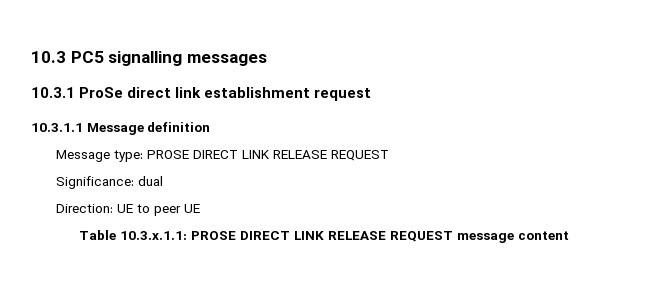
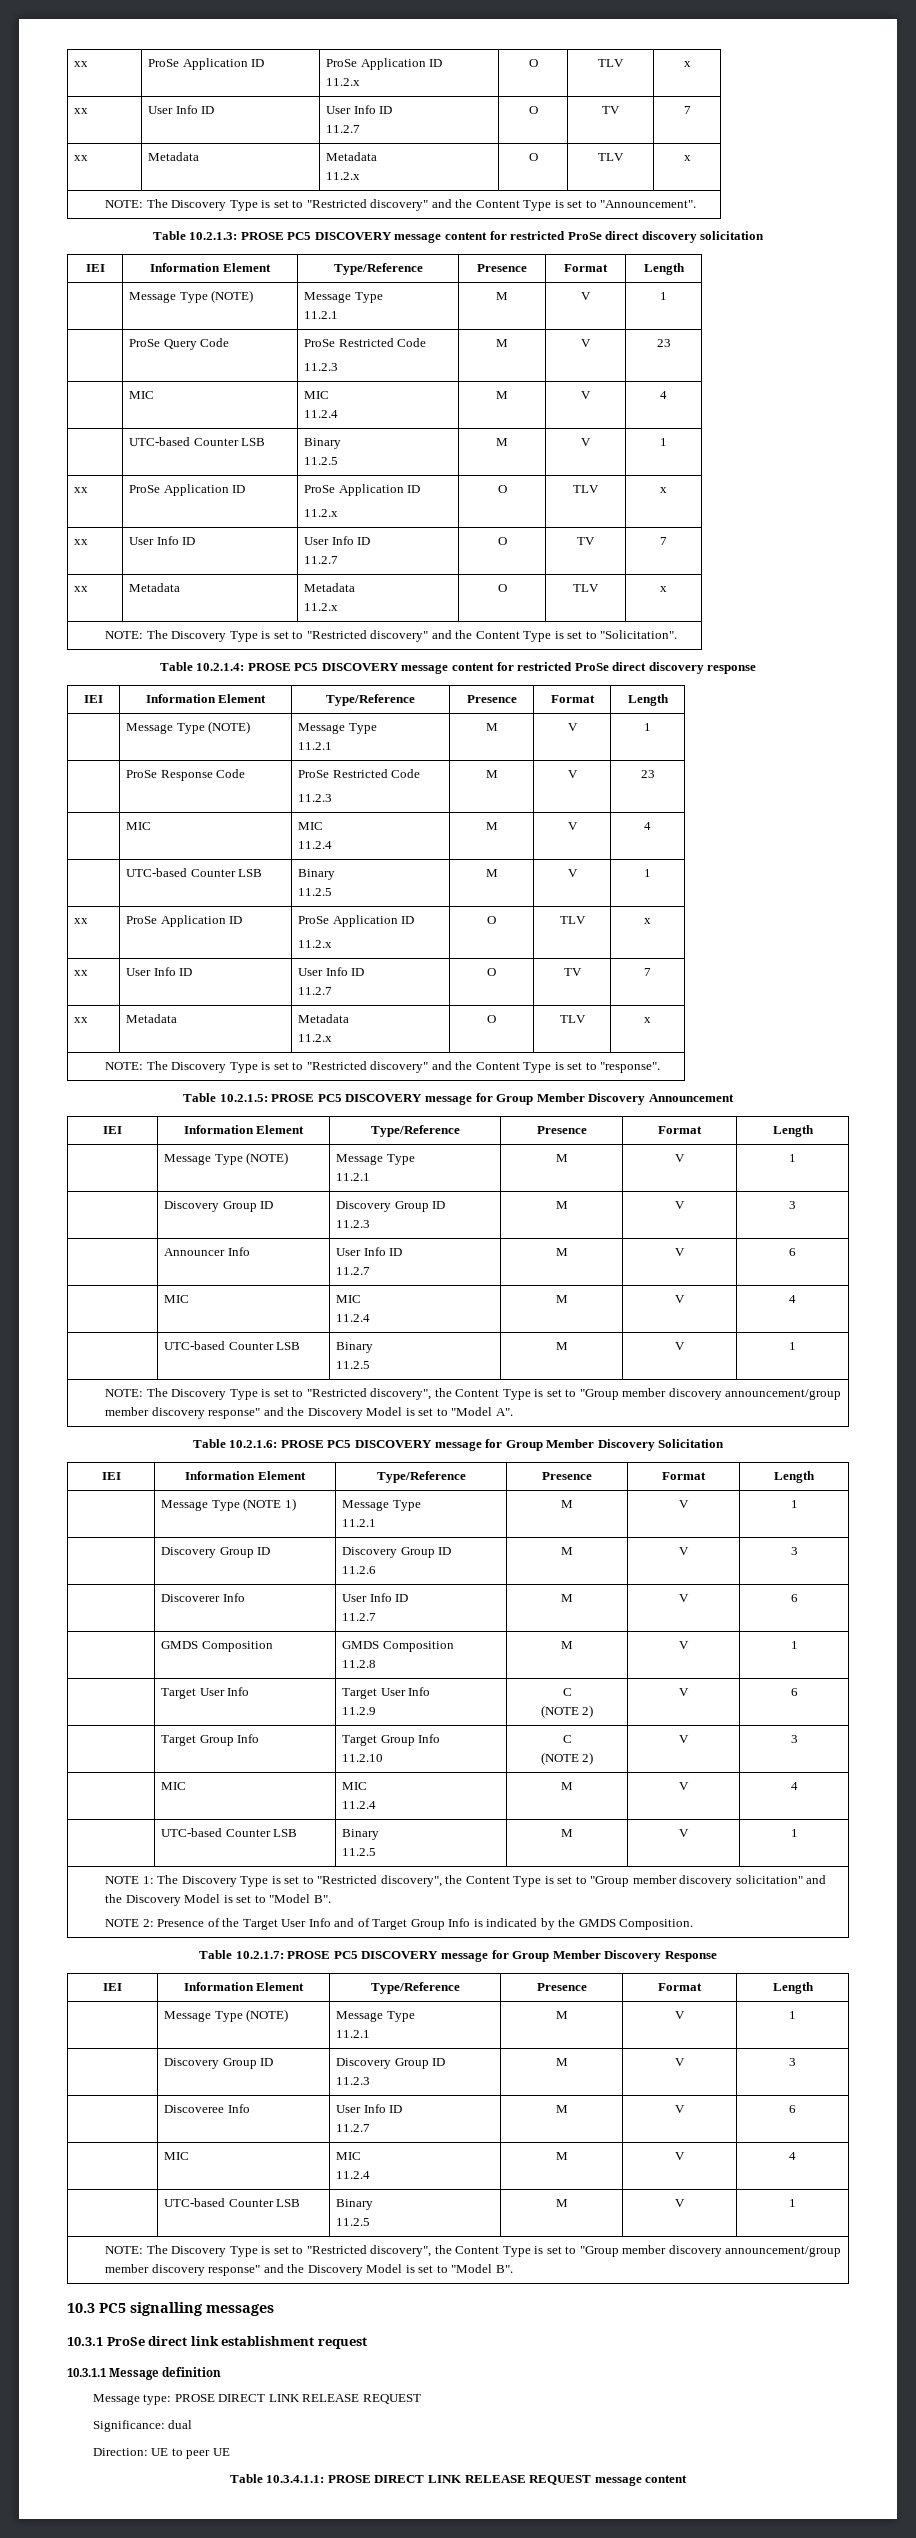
(31, 57) none -> [73,61,88,67] [147,58,265,70] [325,58,443,70] [325,78,360,86] [528,59,538,67] [598,59,624,67] [683,61,691,67] [73,108,88,114] [147,105,215,114] [325,105,393,114] [325,125,360,133] [528,106,538,114] [602,106,620,114] [683,106,691,114] [73,155,88,161] [147,152,199,161] [325,152,377,161] [325,172,360,180] [528,153,538,161] [598,153,624,161] [683,155,691,161] [104,199,697,211] [152,231,765,243] [85,264,105,272] [150,263,271,272] [333,263,423,275] [477,264,527,272] [564,264,608,272] [643,263,685,275] [128,290,254,303] [303,292,383,303] [303,311,338,319] [496,292,508,300] [581,292,591,300] [660,292,667,300] [128,338,230,350] [303,338,427,347] [303,363,338,371] [496,339,508,347] [581,339,591,347] [656,339,671,347] [128,391,154,399] [303,391,329,399] [303,410,338,418] [496,391,508,399] [581,391,591,399] [660,391,667,399] [128,437,266,446] [303,438,341,449] [303,457,338,465] [496,438,508,446] [581,438,591,446] [660,438,667,446] [73,487,88,493] [128,484,246,496] [303,484,421,496] [303,509,338,517] [497,485,507,493] [573,485,599,493] [660,487,667,493] [73,539,88,545] [128,536,196,545] [303,536,371,545] [303,556,338,564] [497,537,507,545] [577,537,595,545] [660,537,667,545] [73,586,88,592] [128,583,180,592] [303,583,355,592] [303,603,338,611] [497,584,507,592] [573,584,599,592] [660,586,667,592] [104,630,678,642] [159,662,757,674] [84,695,103,703] [145,694,267,703] [326,694,415,706] [466,695,517,703] [550,695,595,703] [627,694,669,706] [125,721,251,734] [297,723,377,734] [297,742,332,750] [485,723,498,731] [567,723,578,731] [644,723,651,731] [125,769,246,781] [297,769,421,778] [297,794,332,802] [485,770,498,778] [567,770,578,778] [640,770,655,778] [125,822,151,830] [297,822,323,830] [297,841,332,849] [485,822,498,830] [567,822,578,830] [644,822,651,830] [125,868,263,877] [297,869,335,880] [297,888,332,896] [485,869,498,877] [567,869,578,877] [644,869,651,877] [73,918,88,924] [125,915,243,927] [297,915,415,927] [297,940,332,948] [487,916,496,924] [559,916,586,924] [644,918,651,924] [73,970,88,976] [125,967,193,976] [297,967,365,976] [297,987,332,995] [487,968,496,976] [563,968,582,976] [644,968,651,976] [73,1017,88,1023] [125,1014,177,1023] [297,1014,349,1023] [297,1034,332,1042] [487,1015,496,1023] [559,1015,586,1023] [644,1017,651,1023] [104,1061,661,1073] [183,1093,734,1105] [103,1126,122,1134] [183,1125,305,1134] [370,1125,460,1137] [536,1126,587,1134] [658,1126,702,1134] [772,1125,814,1137] [163,1152,289,1165] [335,1154,415,1165] [335,1173,370,1181] [555,1154,568,1162] [675,1154,685,1162] [789,1154,796,1162] [163,1201,274,1212] [335,1201,446,1212] [335,1220,370,1228] [555,1201,568,1209] [675,1201,685,1209] [789,1201,796,1209] [163,1247,250,1256] [335,1247,403,1256] [335,1267,370,1275] [555,1248,568,1256] [675,1248,685,1256] [789,1248,796,1256] [163,1295,189,1303] [335,1295,361,1303] [335,1314,370,1322] [555,1295,568,1303] [675,1295,685,1303] [789,1295,796,1303] [163,1341,301,1350] [335,1342,373,1353] [335,1361,370,1369] [555,1342,568,1350] [675,1342,685,1350] [789,1342,796,1350] [104,1388,842,1400] [104,1407,513,1419] [192,1439,725,1451] [101,1472,121,1480] [185,1471,306,1480] [376,1471,466,1483] [542,1472,592,1480] [662,1472,706,1480] [774,1471,815,1483] [160,1498,296,1511] [341,1500,421,1511] [341,1519,376,1527] [561,1500,573,1508] [679,1500,689,1508] [790,1500,798,1508] [160,1547,271,1558] [341,1547,452,1558] [341,1566,376,1574] [561,1547,573,1555] [679,1547,689,1555] [790,1547,798,1555] [160,1593,245,1602] [341,1593,409,1602] [341,1613,376,1621] [561,1594,573,1602] [679,1594,689,1602] [790,1594,798,1602] [160,1641,273,1652] [341,1641,454,1652] [341,1660,376,1668] [561,1641,573,1649] [679,1641,689,1649] [790,1641,798,1649] [160,1687,250,1699] [341,1687,431,1699] [341,1707,376,1715] [562,1688,572,1696] [540,1705,594,1718] [679,1688,689,1696] [790,1688,798,1696] [160,1734,260,1746] [341,1734,441,1746] [341,1754,383,1762] [562,1735,572,1743] [540,1752,594,1765] [679,1735,689,1743] [790,1735,798,1743] [160,1782,186,1790] [341,1782,367,1790] [341,1801,376,1809] [561,1782,573,1790] [679,1782,689,1790] [790,1782,798,1790] [160,1828,298,1837] [341,1829,379,1840] [341,1848,376,1856] [561,1829,573,1837] [679,1829,689,1837] [790,1829,798,1837] [104,1875,827,1887] [104,1894,331,1906] [104,1918,694,1930] [199,1950,717,1962] [103,1983,122,1991] [183,1982,305,1991] [370,1982,460,1994] [536,1983,587,1991] [658,1983,702,1991] [772,1982,814,1994] [163,2009,289,2022] [335,2011,415,2022] [335,2030,370,2038] [555,2011,568,2019] [675,2011,685,2019] [789,2011,796,2019] [163,2058,274,2069] [335,2058,446,2069] [335,2077,370,2085] [555,2058,568,2066] [675,2058,685,2066] [789,2058,796,2066] [163,2104,250,2113] [335,2104,403,2113] [335,2124,370,2132] [555,2105,568,2113] [675,2105,685,2113] [789,2105,796,2113] [163,2152,189,2160] [335,2152,361,2160] [335,2171,370,2179] [555,2152,568,2160] [675,2152,685,2160] [789,2152,796,2160] [163,2198,301,2207] [335,2199,373,2210] [335,2218,370,2226] [555,2199,568,2207] [675,2199,685,2207] [789,2199,796,2207] [104,2245,842,2257] [104,2264,513,2276] xx | ProSe Application ID | ProSe Application ID // 11.2.x | O | TLV | x // xx | User Info ID | User Info ID // 11.2.7 | O | TV | 7 // xx | Metadata | Metadata // 11.2.x | O | TLV | x // NOTE: The Discovery Type is set to "Restricted discovery" and the Content Type is set to "Announcement". // Table 10.2.1.3: PROSE PC5 DISCOVERY message content for restricted ProSe direct discovery solicitation // IEI | Information Element | Type/Reference | Presence | Format | Length // | Message Type (NOTE) | Message Type // 11.2.1 | M | V | 1 // | ProSe Query Code | ProSe Restricted Code // 11.2.3 | M | V | 23 // | MIC | MIC // 11.2.4 | M | V | 4 // | UTC-based Counter LSB | Binary // 11.2.5 | M | V | 1 // xx | ProSe Application ID | ProSe Application ID // 11.2.x | O | TLV | x // xx | User Info ID | User Info ID // 11.2.7 | O | TV | 7 // xx | Metadata | Metadata // 11.2.x | O | TLV | x // NOTE: The Discovery Type is set to "Restricted discovery" and the Content Type is set to "Solicitation". // Table 10.2.1.4: PROSE PC5 DISCOVERY message content for restricted ProSe direct discovery response // IEI | Information Element | Type/Reference | Presence | Format | Length // | Message Type (NOTE) | Message Type // 11.2.1 | M | V | 1 // | ProSe Response Code | ProSe Restricted Code // 11.2.3 | M | V | 23 // | MIC | MIC // 11.2.4 | M | V | 4 // | UTC-based Counter LSB | Binary // 11.2.5 | M | V | 1 // xx | ProSe Application ID | ProSe Application ID // 11.2.x | O | TLV | x // xx | User Info ID | User Info ID // 11.2.7 | O | TV | 7 // xx | Metadata | Metadata // 11.2.x | O | TLV | x // NOTE: The Discovery Type is set to "Restricted discovery" and the Content Type is set to "response". // Table 10.2.1.5: PROSE PC5 DISCOVERY message for Group Member Discovery Announcement // IEI | Information Element | Type/Reference | Presence | Format | Length // | Message Type (NOTE) | Message Type // 11.2.1 | M | V | 1 // | Discovery Group ID | Discovery Group ID // 11.2.3 | M | V | 3 // | Announcer Info | User Info ID // 11.2.7 | M | V | 6 // | MIC | MIC // 11.2.4 | M | V | 4 // | UTC-based Counter LSB | Binary // 11.2.5 | M | V | 1 // NOTE: The Discovery Type is set to "Restricted discovery", the Content Type is set to "Group member discovery announcement/group member discovery response" and the Discovery Model is set to "Model A". // Table 10.2.1.6: PROSE PC5 DISCOVERY message for Group Member Discovery Solicitation // IEI | Information Element | Type/Reference | Presence | Format | Length // | Message Type (NOTE 1) | Message Type // 11.2.1 | M | V | 1 // | Discovery Group ID | Discovery Group ID // 11.2.6 | M | V | 3 // | Discoverer Info | User Info ID // 11.2.7 | M | V | 6 // | GMDS Composition | GMDS Composition // 11.2.8 | M | V | 1 // | Target User Info | Target User Info // 11.2.9 | C // (NOTE 2) | V | 6 // | Target Group Info | Target Group Info // 11.2.10 | C // (NOTE 2) | V | 3 // | MIC | MIC // 11.2.4 | M | V | 4 // | UTC-based Counter LSB | Binary // 11.2.5 | M | V | 1 // NOTE 1: The Discovery Type is set to "Restricted discovery", the Content Type is set to "Group member discovery solicitation" and the Discovery Model is set to "Model B". // NOTE 2: Presence of the Target User Info and of Target Group Info is indicated by the GMDS Composition. // Table 10.2.1.7: PROSE PC5 DISCOVERY message for Group Member Discovery Response // IEI | Information Element | Type/Reference | Presence | Format | Length // | Message Type (NOTE) | Message Type // 11.2.1 | M | V | 1 // | Discovery Group ID | Discovery Group ID // 11.2.3 | M | V | 3 // | Discoveree Info | User Info ID // 11.2.7 | M | V | 6 // | MIC | MIC // 11.2.4 | M | V | 4 // | UTC-based Counter LSB | Binary // 11.2.5 | M | V | 1 // NOTE: The Discovery Type is set to "Restricted discovery", the Content Type is set to "Group member discovery announcement/group member discovery response" and the Discovery Model is set to "Model B". //
[119,231,187,240] 10.3.x.1.1: -> [266,2475,325,2483] 10.3.4.1.1:

